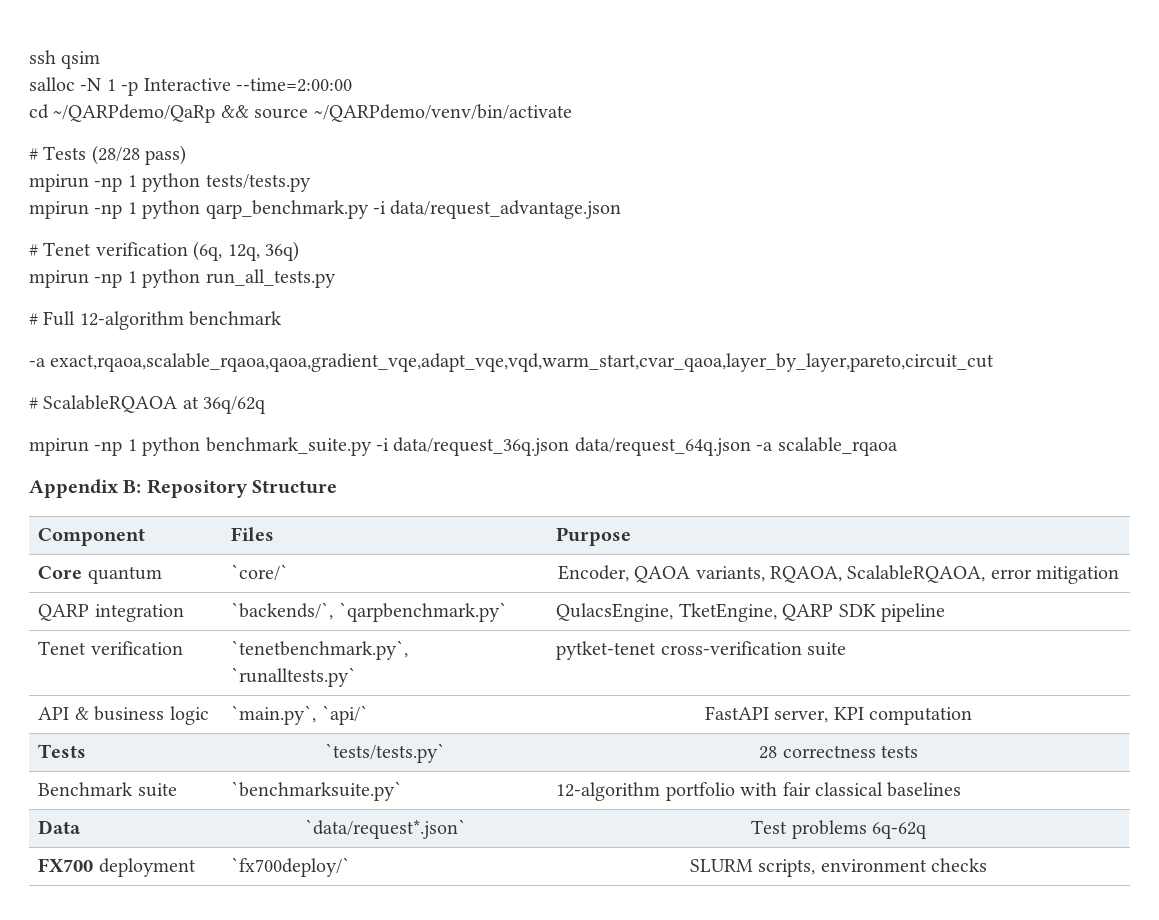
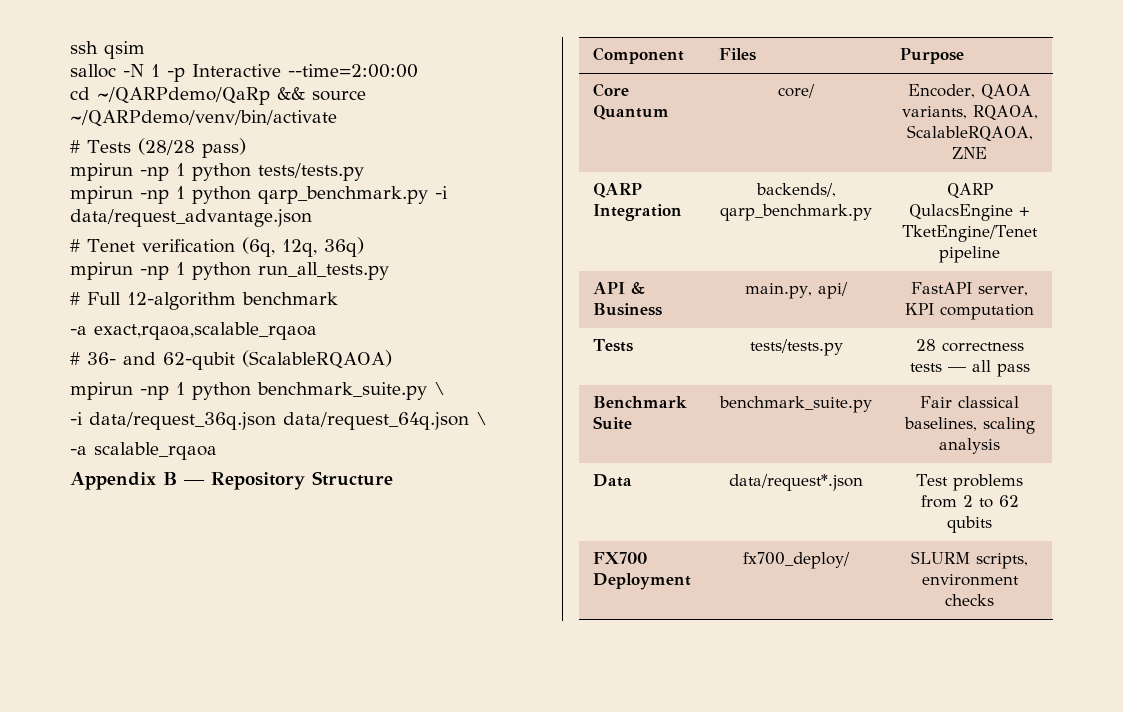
[50,353,995,372] [29,395,267,414] exact,rqaoa,scalable_rqaoa,qaoa,gradient_vqe,adapt_vqe,vqd,warm_start,cvar_qaoa,layer_by_layer,pareto,circuit_cut // # ScalableRQAOA at 36q/62q -> [94,322,317,340] [70,350,392,370] exact,rqaoa,scalable_rqaoa // # 36- and 62-qubit (ScalableRQAOA)
(372, 446) none -> [434,382,445,395] \ //
(751, 446) none -> [476,412,487,425] \ //
[123,480,142,493] B: -> [163,472,205,485] B —
[87,566,162,584] [231,564,289,581] quantum | `core/` -> [592,105,669,120] [778,84,815,98] Quantum | core/
[990,566,1120,584] [38,604,184,622] [231,602,507,622] [556,603,945,622] [38,641,183,655] [231,640,409,660] [231,667,357,687] [556,641,847,660] [38,706,209,725] [231,705,368,725] error mitigation // QARP integration | `backends/`, `qarpbenchmark.py` | QulacsEngine, TketEngine, QARP SDK pipeline // Tenet verification | `tenetbenchmark.py`, `runalltests.py` | pytket-tenet cross-verification suite // API & business logic | `main.py`, `api/` -> [952,147,987,159] [592,183,642,198] [592,204,682,221] [755,183,836,197] [720,204,872,221] [946,183,993,198] [909,204,1030,221] [902,225,1039,242] [939,246,1000,263] [592,282,645,294] [592,303,662,316] [745,282,848,299] ZNE // QARP Integration | backends/, qarp_benchmark.py | QARP QulacsEngine + TketEngine/Tenet pipeline // API & Business | main.py, api/
[325,743,445,763] `tests/tests.py` -> [749,339,843,356] tests/tests.py
[38,782,177,797] [231,781,403,801] [556,782,962,801] // Benchmark suite | `benchmarksuite.py` | 12-algorithm portfolio with fair classical baselines -> [947,360,1030,377] [592,396,687,408] [592,416,632,430] [719,396,872,413] [920,396,1019,408] [903,417,1035,434] [939,438,1000,454] — all pass // Benchmark Suite | benchmark_suite.py | Fair classical baselines, scaling analysis
[304,819,466,839] `data/request*.json` -> [729,474,863,491] data/request*.json
[871,822,927,839] 6q-62q -> [920,495,1019,508] [947,516,992,533] from 2 to 62 qubits
[98,858,196,877] [231,857,351,877] deployment | `fx700deploy/` -> [592,573,691,590] [743,552,850,569] Deployment | fx700_deploy/

